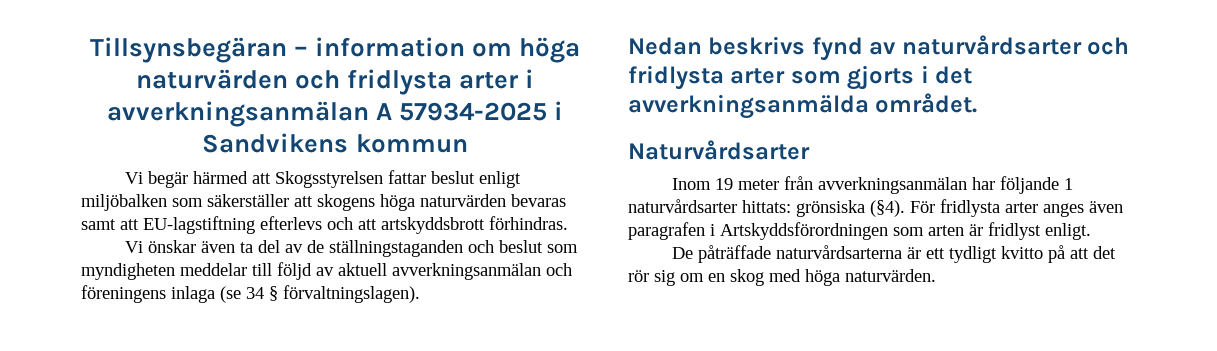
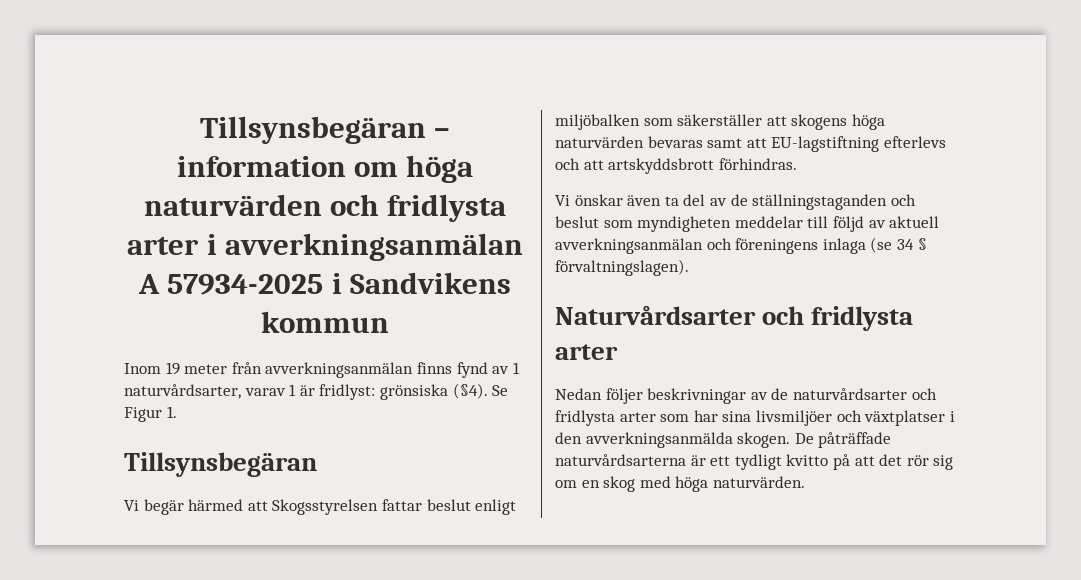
(468, 143) none -> [124,362,520,378] [124,383,509,400] [124,406,177,422] [124,452,317,477] // Inom 19 meter från avverkningsanmälan finns fynd av 1 naturvårdsarter, varav 1 är fridlyst: grönsiska (§4). Se Figur 1. // Tillsynsbegäran
[628,36,897,61] Nedan beskrivs fynd av -> [555,305,914,331] [555,344,618,360] [555,388,789,404] Naturvårdsarter och fridlysta arter // Nedan följer beskrivningar av de
[847,65,973,90] [628,93,978,119] [628,140,810,160] [671,176,1073,194] [628,199,1123,217] [628,222,1091,240] gjorts i det avverkningsanmälda området. // Naturvårdsarter // Inom 19 meter från avverkningsanmälan har följande 1 naturvårdsarter hittats: grönsiska (§4). För fridlysta arter anges även paragrafen i Artskyddsförordningen som arten är fridlyst enligt. // -> [693,410,955,426] [555,432,791,448] har sina livsmiljöer och växtplatser i den avverkningsanmälda skogen.

